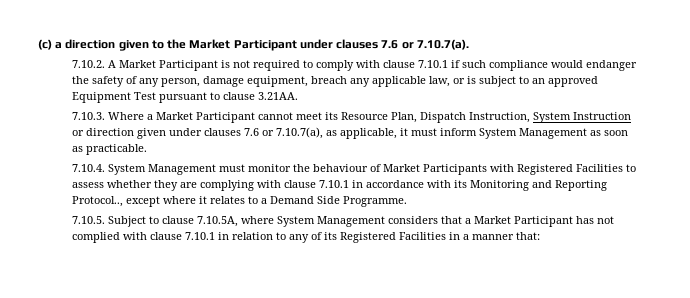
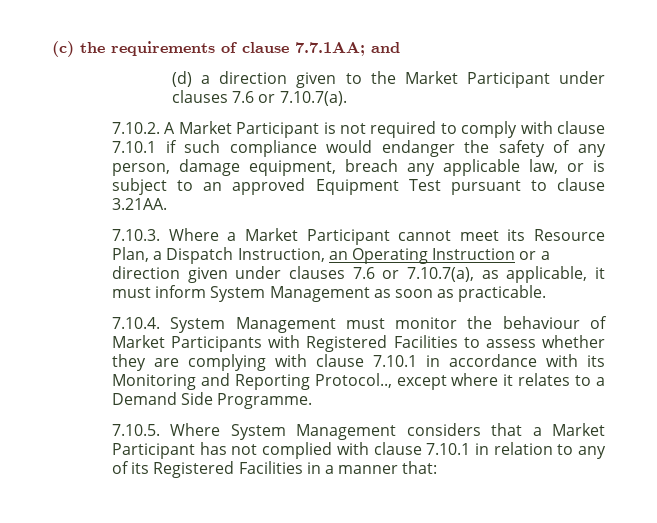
(52, 44) none -> [80,41,400,56] [172,71,193,87] the requirements of clause 7.7.1AA; and // (d)
(418, 117) none -> [153,251,163,260] a
[533,112,572,123] System -> [328,248,428,264] an Operating
(85, 133) none -> [540,251,550,260] a
[108,216,275,227] Subject to clause 7.10.5A, where -> [170,423,221,436] Where

